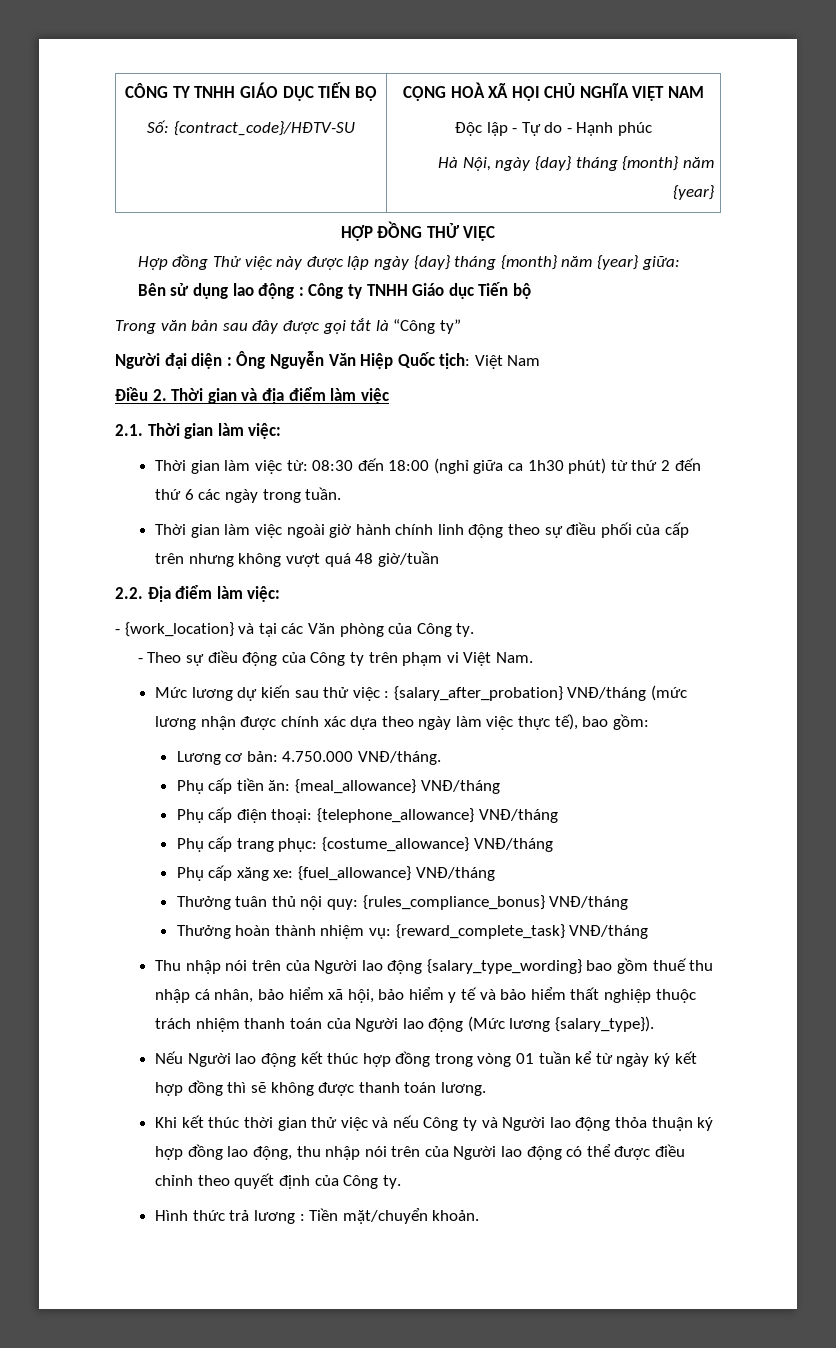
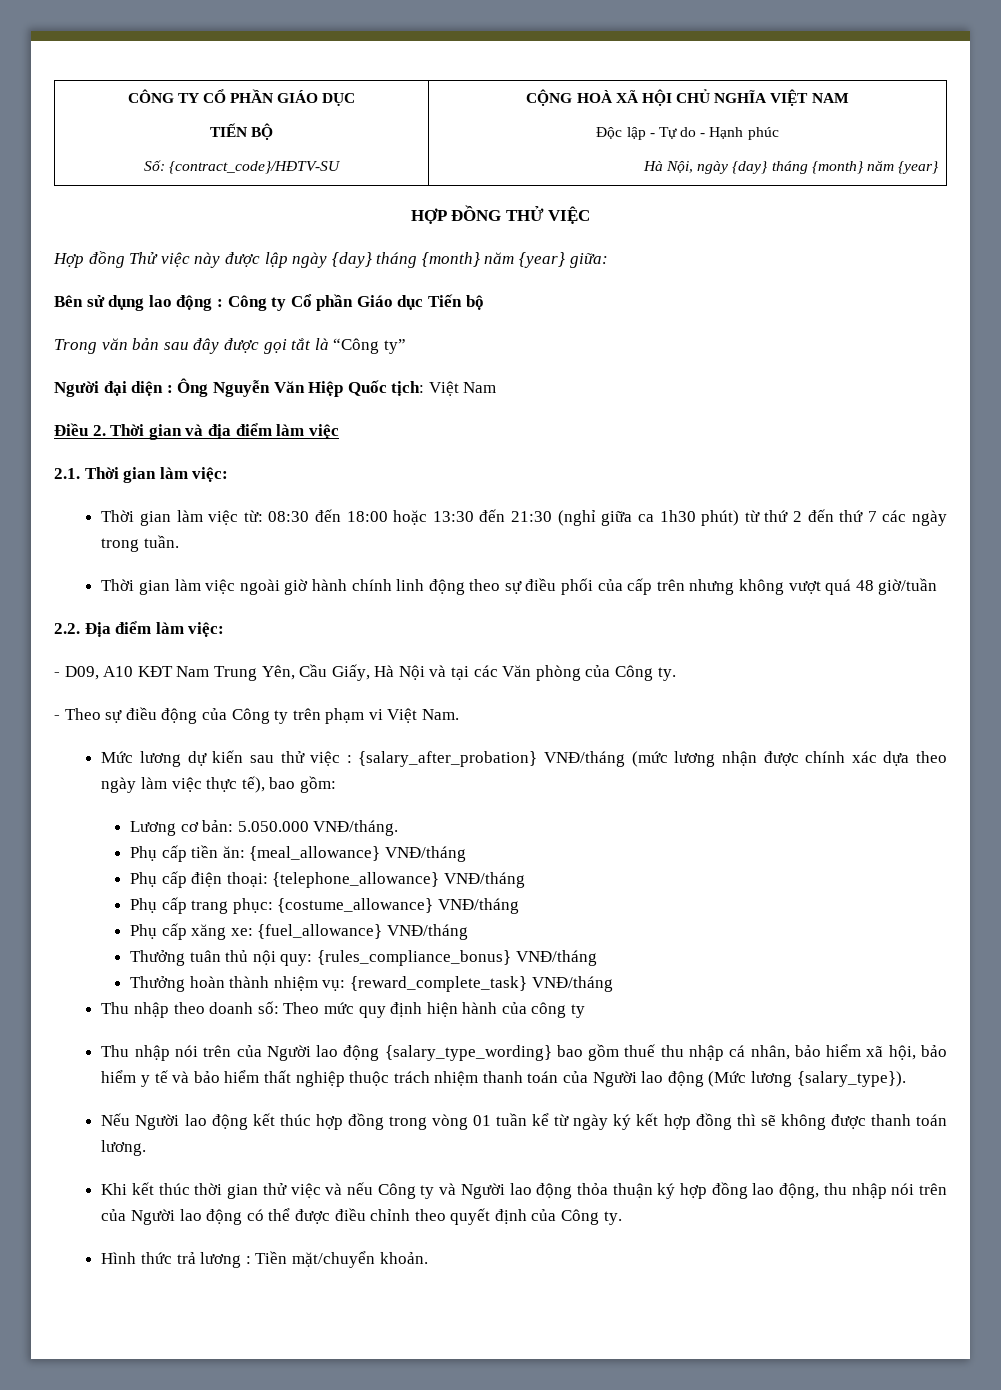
[194,86,236,98] TNHH -> [202,89,274,103] CỔ PHẦN
(314, 93) none -> (356, 99) //
[366,284,408,296] TNHH -> [290,294,354,311] Cổ phần
(430, 465) none -> [393,509,553,525] hoặc 13:30 đến 21:30
[184,489,194,500] 6 -> [867,511,877,522] 7
[124,622,234,637] {work_location} -> [64,664,425,681] D09, A10 KĐT Nam Trung Yên, Cầu Giấy, Hà Nội
[282,751,354,762] 4.750.000 -> [237,821,309,832] 5.050.000
(649, 932) none -> [101,1001,586,1018] // Thu nhập theo doanh số: Theo mức quy định hiện hành của công ty

